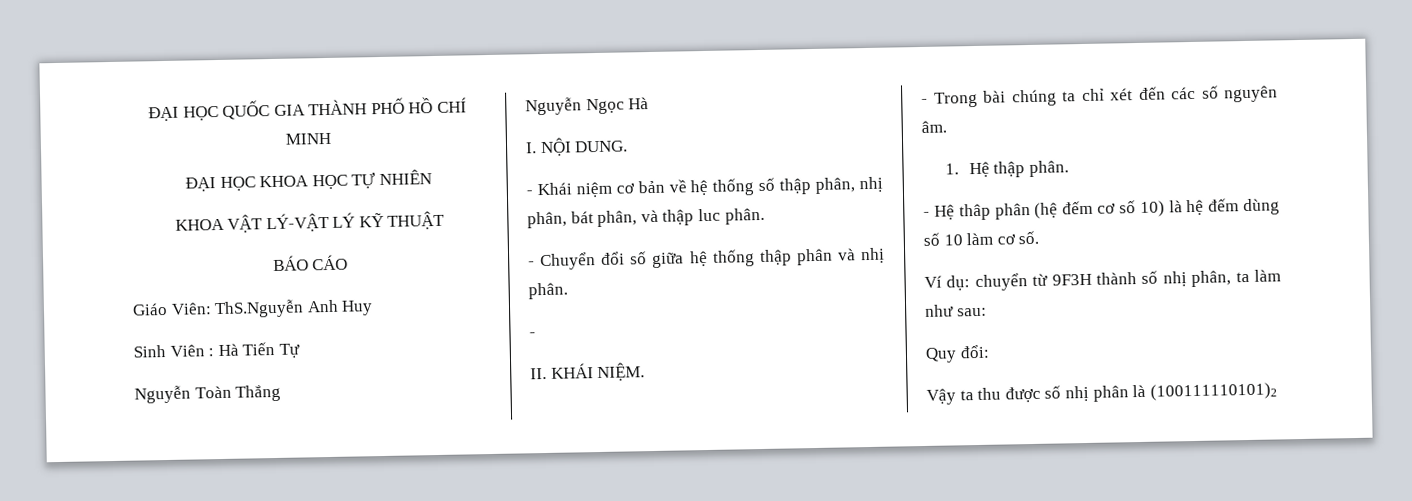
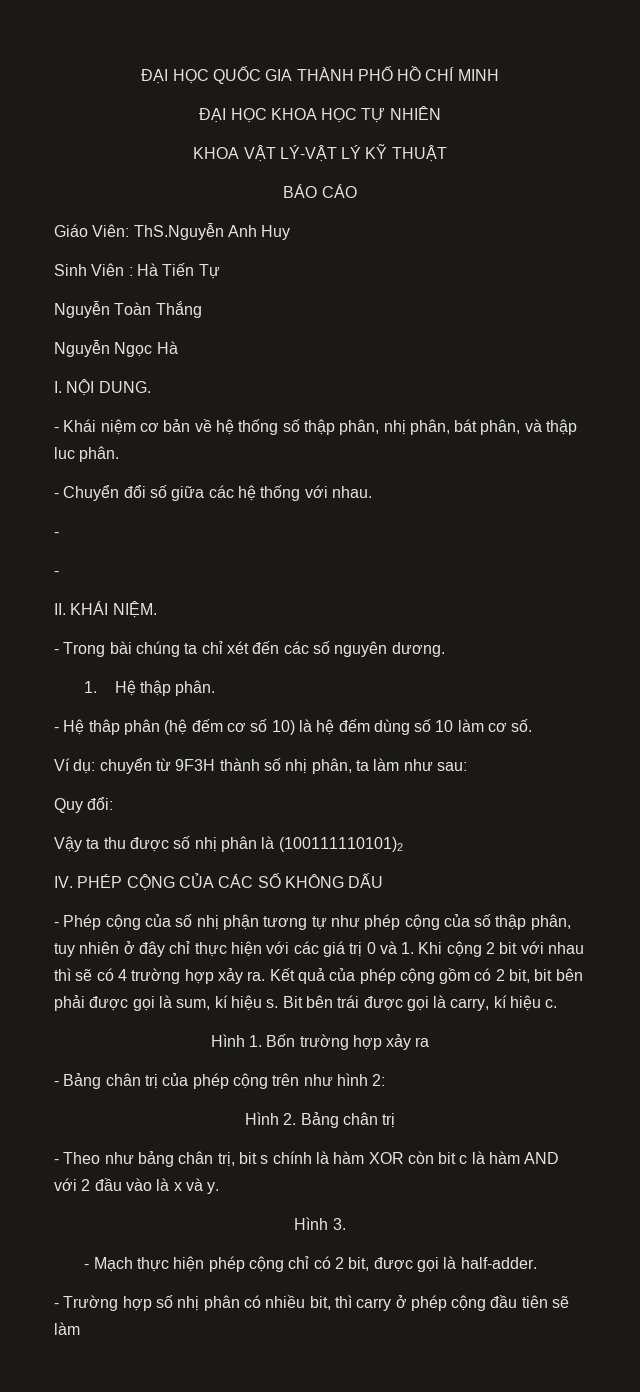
[689,247,885,267] [528,282,568,300] hệ thống thập phân và nhị phân. -> [208,485,372,501] [54,532,59,537] các hệ thống với nhau. // -
[921,120,947,133] âm. -> [391,642,445,657] dương.
(1277, 391) none -> [54,873,384,891] [54,914,571,930] [54,941,585,957] [54,968,583,984] [54,995,558,1011] [210,1034,430,1050] [54,1073,386,1089] [244,1112,396,1128] [54,1151,560,1167] [54,1178,220,1194] [294,1217,346,1230] [84,1256,537,1272] [54,1295,570,1311] [54,1322,80,1335] // IV. PHÉP CỘNG CỦA CÁC SỐ KHÔNG DẤU // - Phép cộng của số nhị phận tương tự như phép cộng của số thập phân, tuy nhiên ở đây chỉ thực hiện với các giá trị 0 và 1. Khi cộng 2 bit với nhau thì sẽ có 4 trường hợp xảy ra. Kết quả của phép cộng gồm có 2 bit, bit bên phải được gọi là sum, kí hiệu s. Bit bên trái được gọi là carry, kí hiệu c. // Hình 1. Bốn trường hợp xảy ra // - Bảng chân trị của phép cộng trên như hình 2: // Hình 2. Bảng chân trị // - Theo như bảng chân trị, bit s chính là hàm XOR còn bit c là hàm AND với 2 đầu vào là x và y. // Hình 3. // - Mạch thực hiện phép cộng chỉ có 2 bit, được gọi là half-adder. // - Trường hợp số nhị phân có nhiều bit, thì carry ở phép cộng đầu tiên sẽ làm

